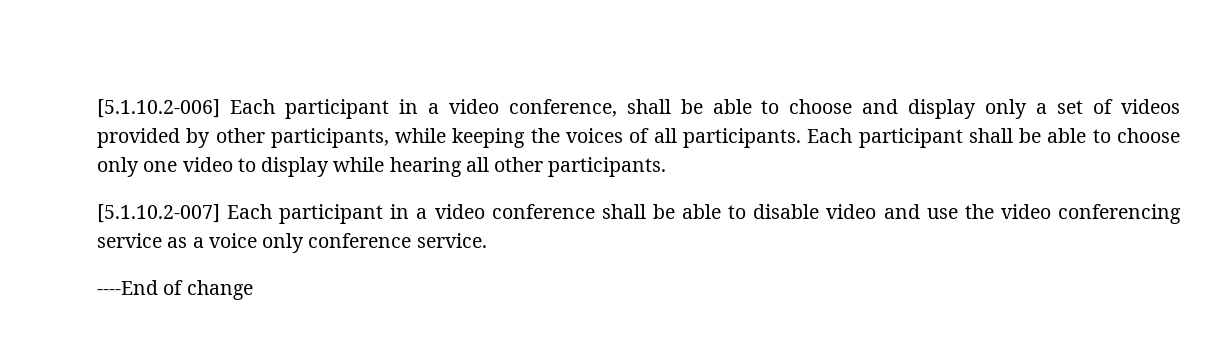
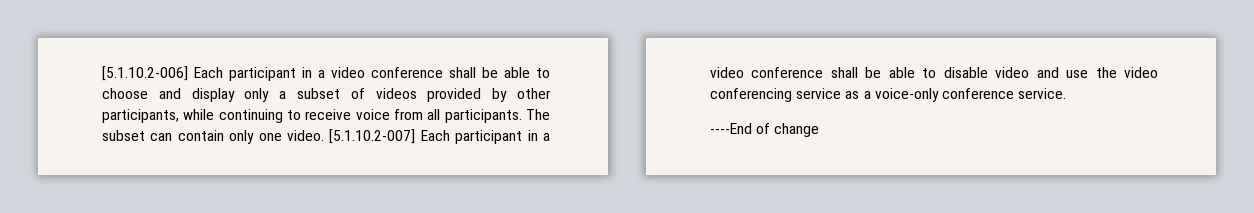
[508,99,617,117] conference, -> [371,67,443,78] conference
[1057,100,1084,114] set -> [297,88,340,99] subset
[452,128,1180,148] [97,157,667,177] keeping the voices of all participants. Each participant shall be able to choose only one video to display while hearing all other participants. // -> [218,109,550,123] [102,130,324,144] continuing to receive voice from all participants. The subset can contain only one video.
[208,233,305,253] voice only -> [874,88,939,102] voice-only

